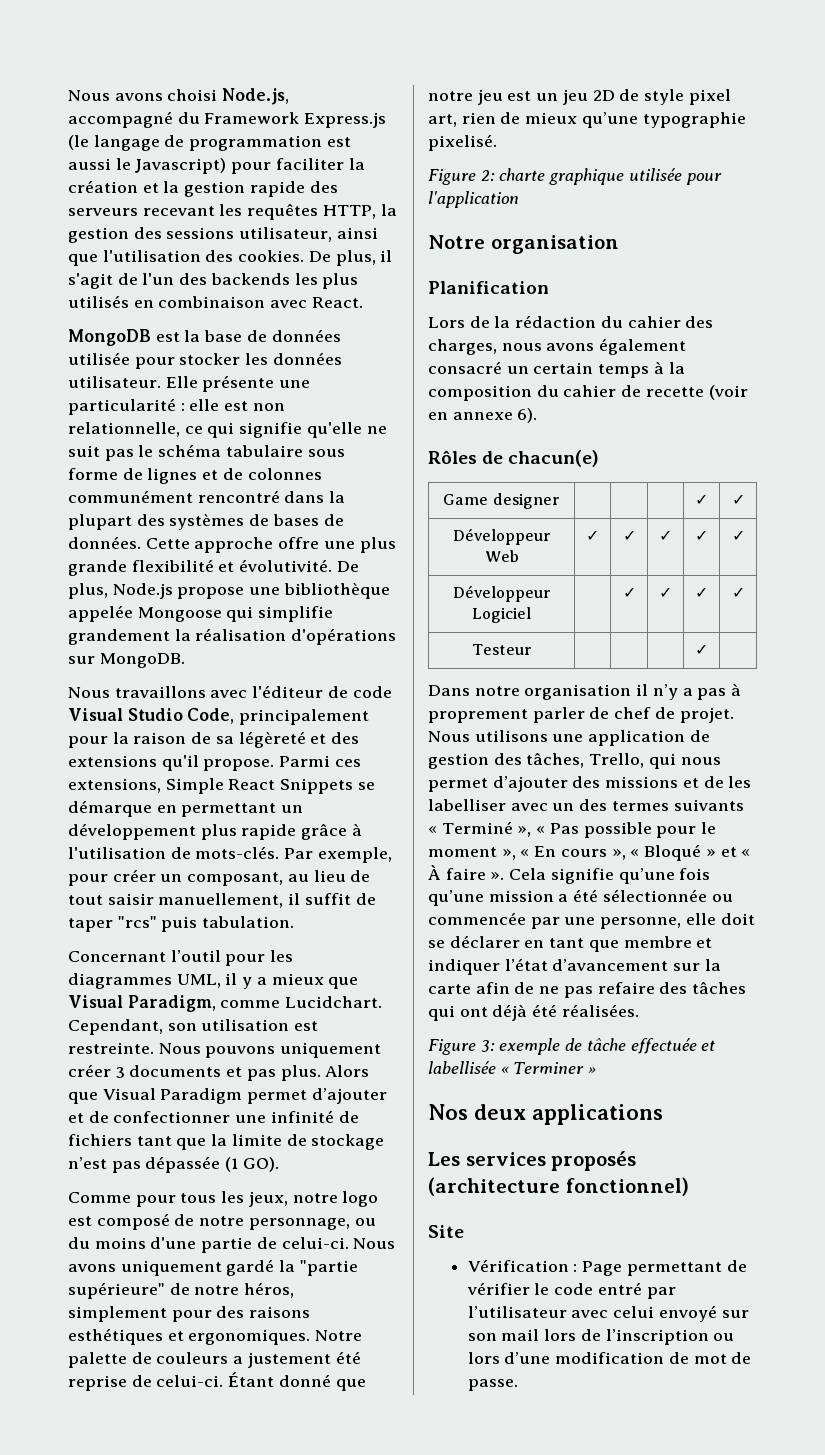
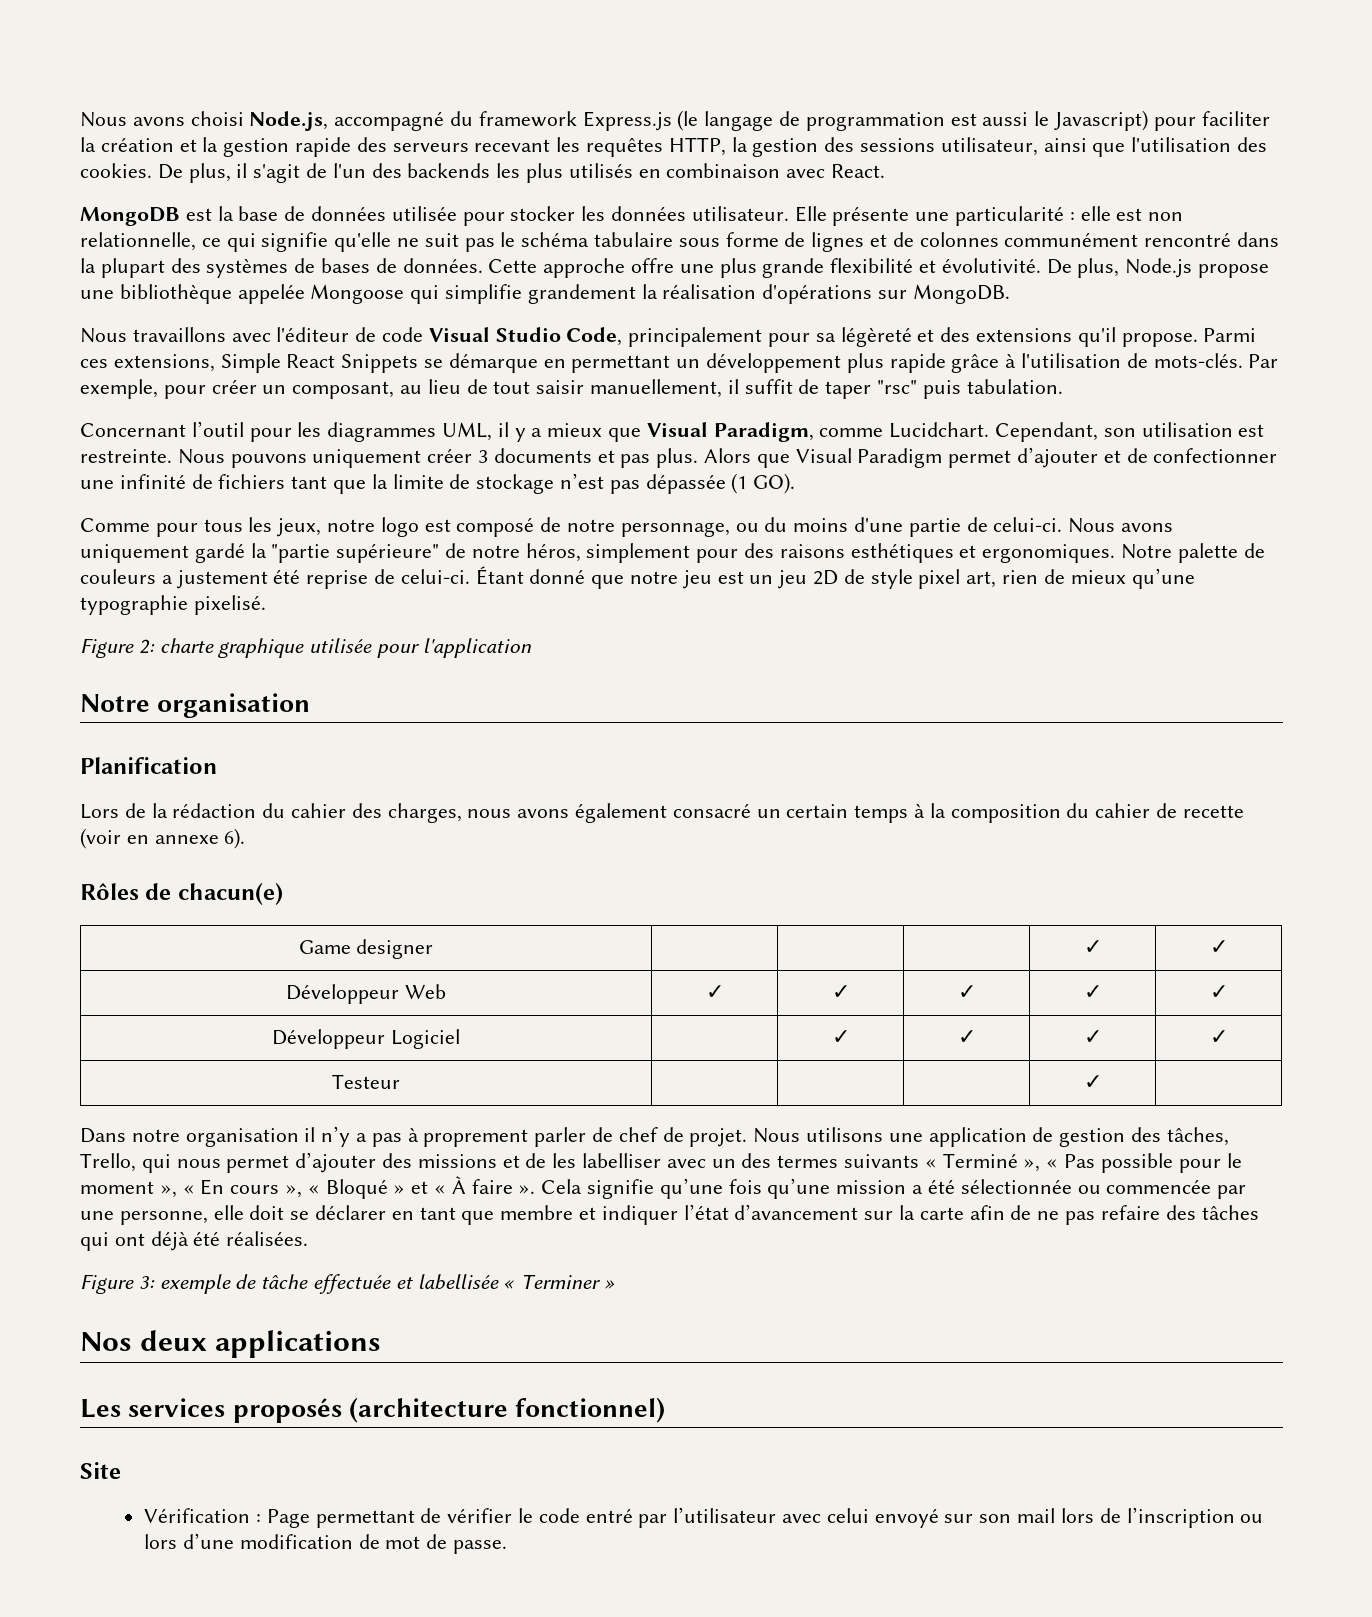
[204,112,300,124] Framework -> [478,111,577,127] framework
[112,732,212,744] la raison de -> (811, 340) none
[117,916,157,928] "rcs" -> [877,380,918,394] "rsc"

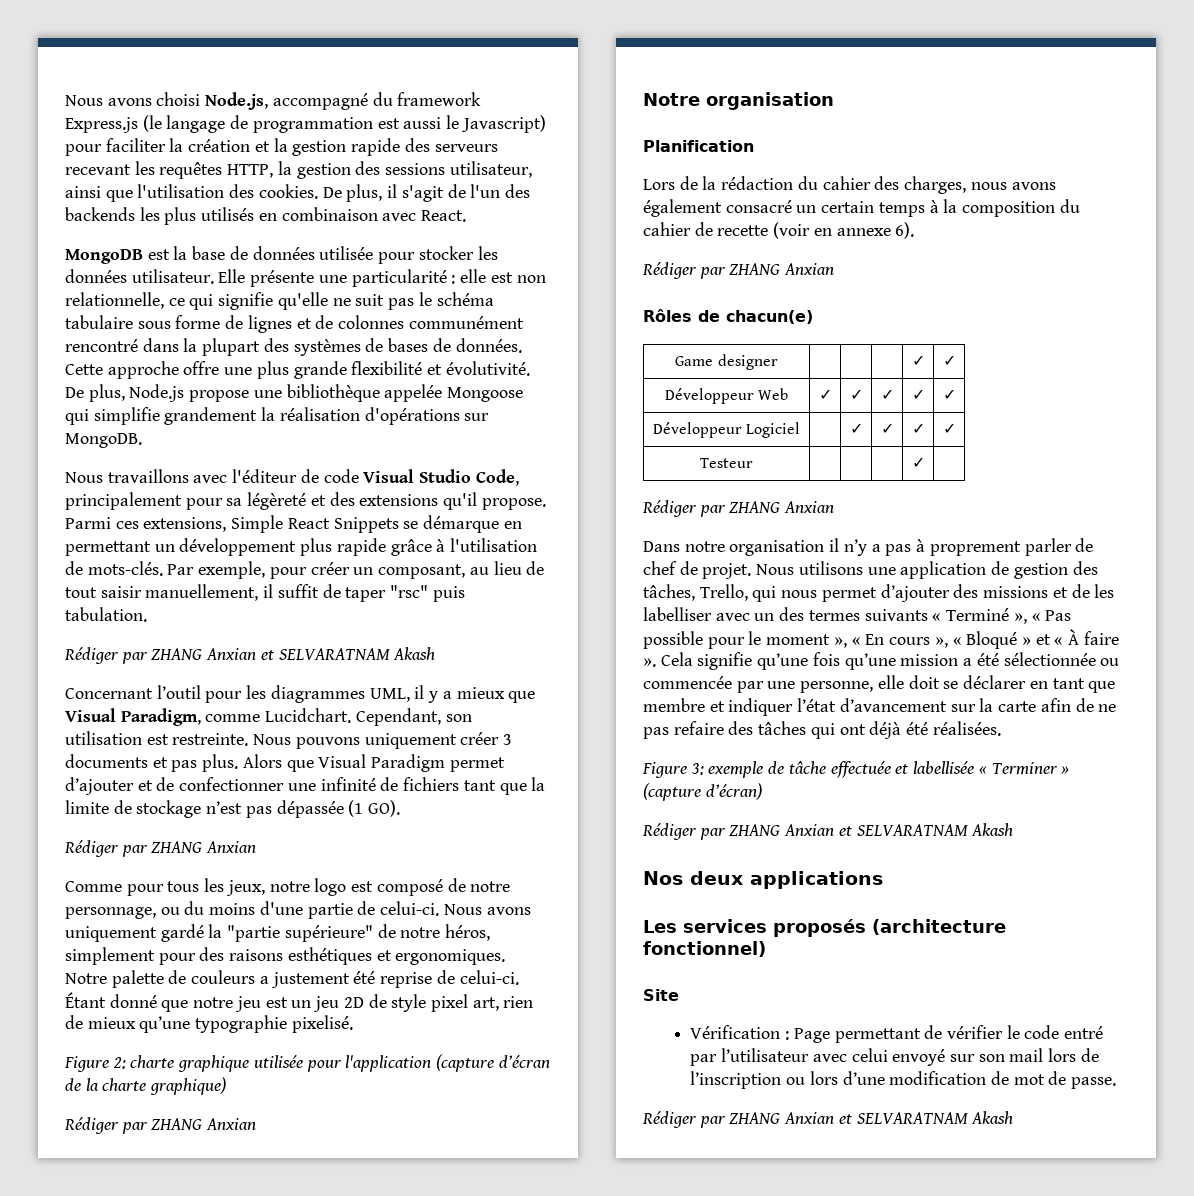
(1063, 386) none -> [64,647,436,664] // Rédiger par ZHANG Anxian et SELVARATNAM Akash
(796, 483) none -> [64,840,257,857] // Rédiger par ZHANG Anxian
(532, 648) none -> [436,1054,550,1072] [65,1077,227,1095] [64,1117,257,1134] (capture d’écran de la charte graphique) // Rédiger par ZHANG Anxian
(246, 838) none -> [642,262,835,279] // Rédiger par ZHANG Anxian
(1102, 1082) none -> [642,500,835,517] // Rédiger par ZHANG Anxian
(617, 1284) none -> [643,783,762,801] [642,823,1014,840] (capture d’écran) // Rédiger par ZHANG Anxian et SELVARATNAM Akash
(508, 1547) none -> [642,1111,1014,1128] // Rédiger par ZHANG Anxian et SELVARATNAM Akash

